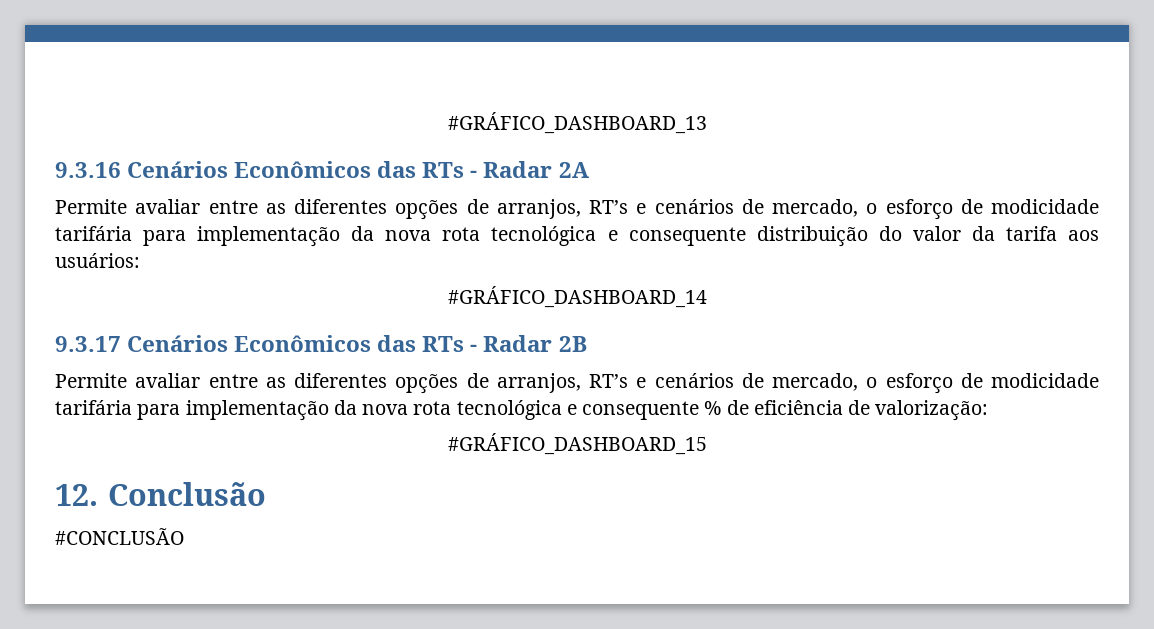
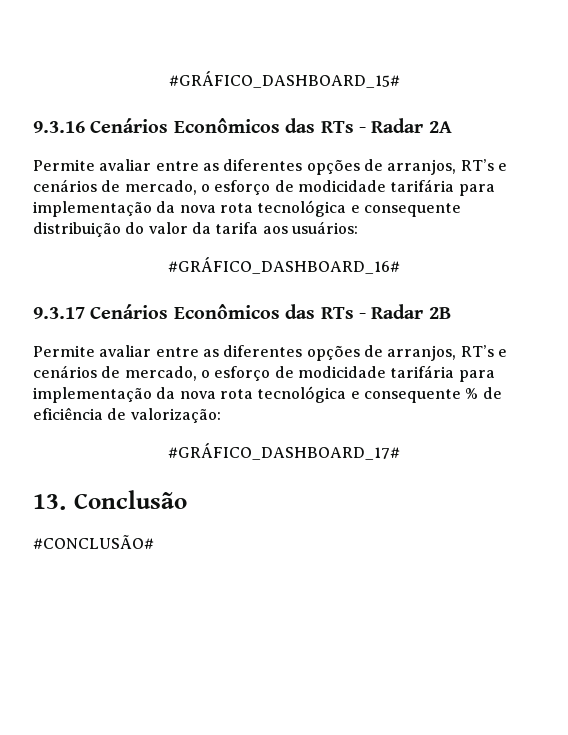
[447,112,707,134] #GRÁFICO_DASHBOARD_13 -> [168,71,400,88] #GRÁFICO_DASHBOARD_15#
[447,286,707,308] #GRÁFICO_DASHBOARD_14 -> [168,257,400,274] #GRÁFICO_DASHBOARD_16#
[447,433,707,455] [55,484,98,506] #GRÁFICO_DASHBOARD_15 // 12. -> [168,443,400,460] [33,494,66,510] #GRÁFICO_DASHBOARD_17# // 13.
[55,528,184,545] #CONCLUSÃO -> [33,535,154,549] #CONCLUSÃO#

